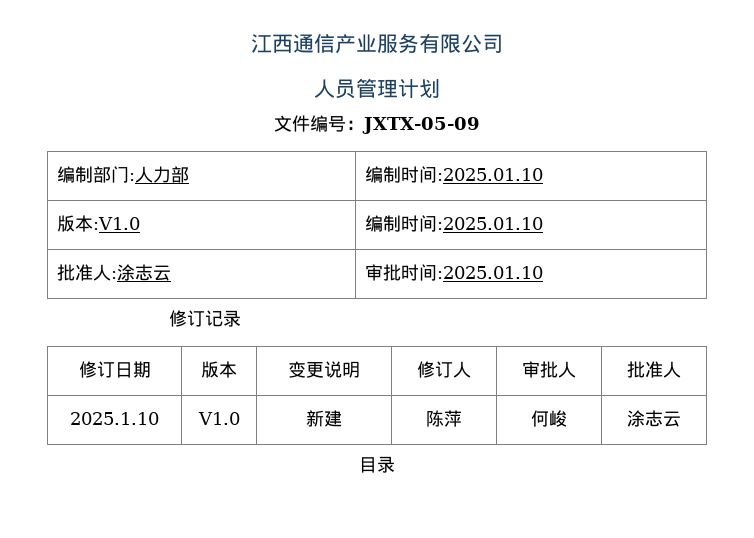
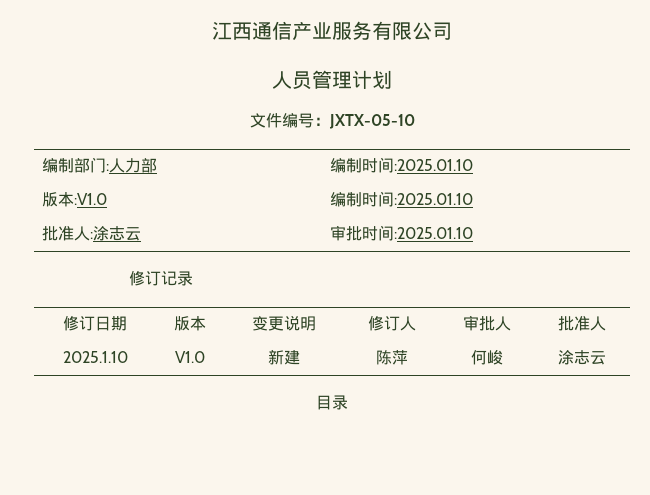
[362,117,480,134] JXTX-05-09 -> [328,114,415,129] JXTX-05-10

